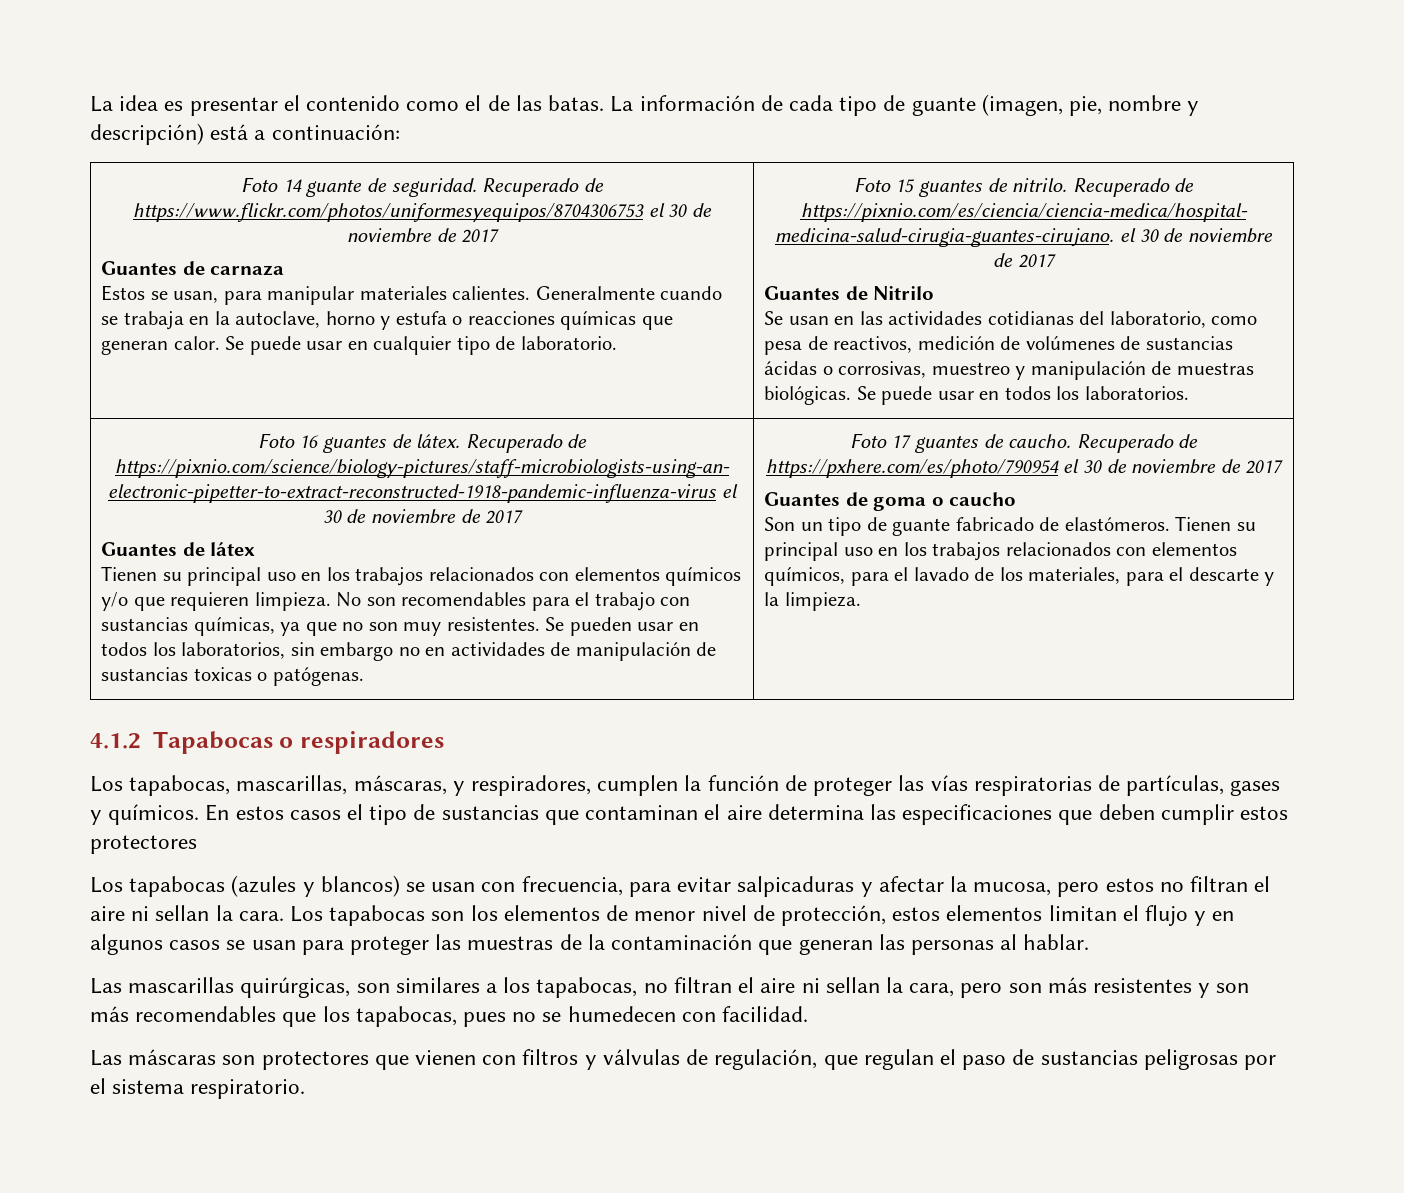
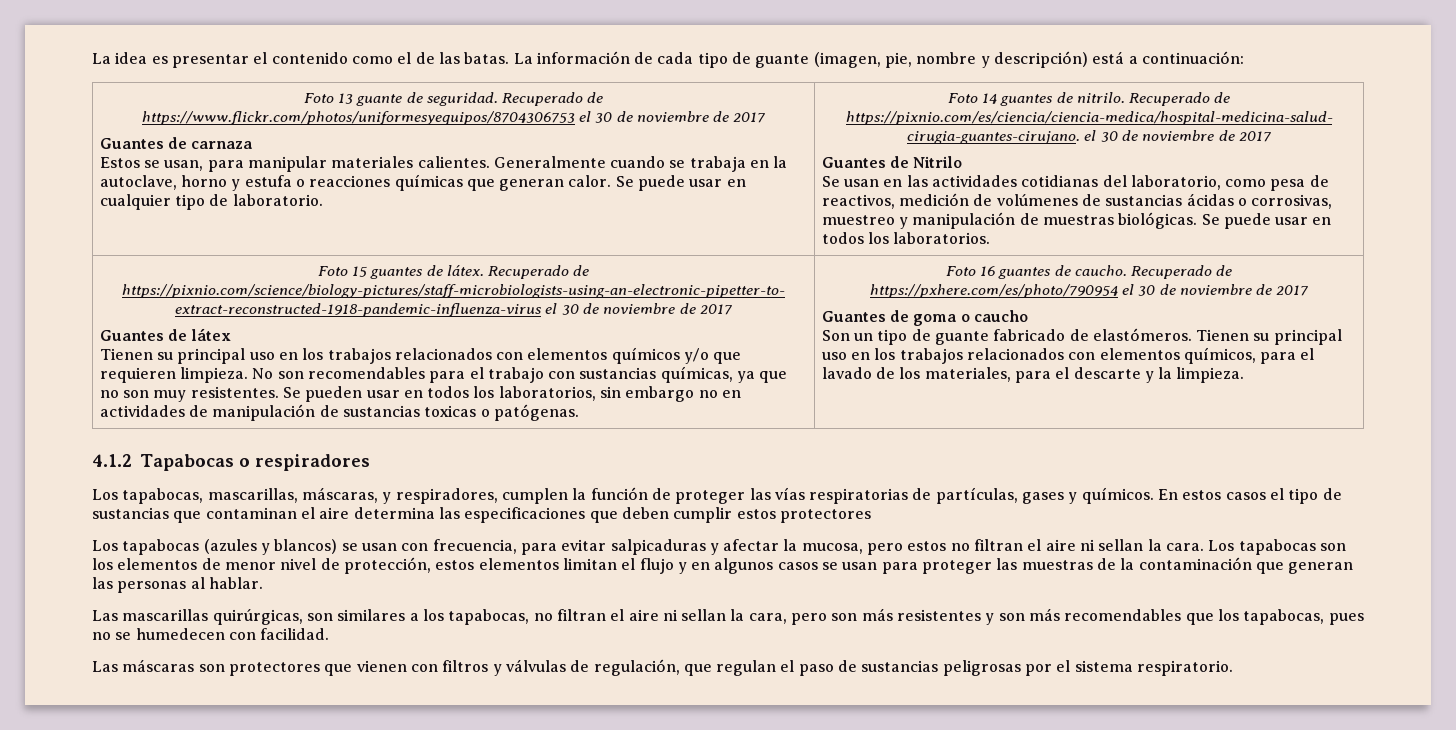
[282,179,302,192] 14 -> [337,93,353,104] 13
[895,179,916,193] 15 -> [981,93,997,104] 14
[299,435,320,448] 16 -> [351,266,367,277] 15
[891,435,912,448] 17 -> [979,266,995,276] 16

